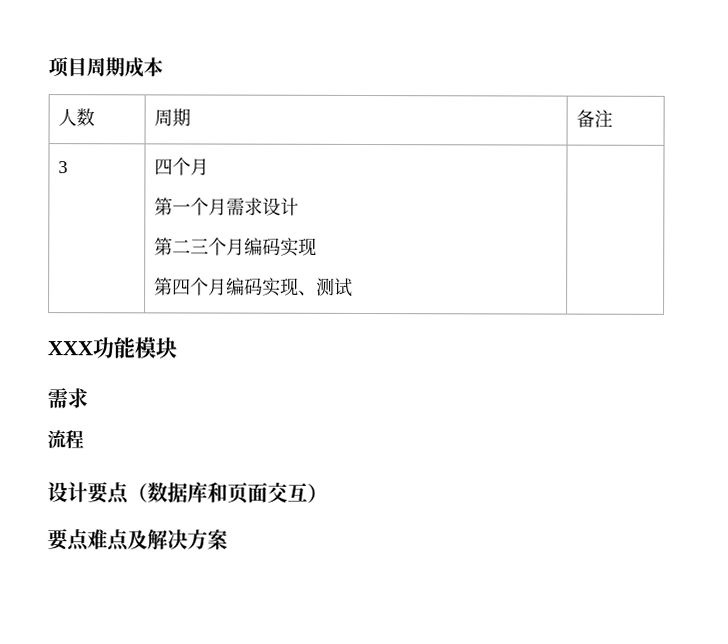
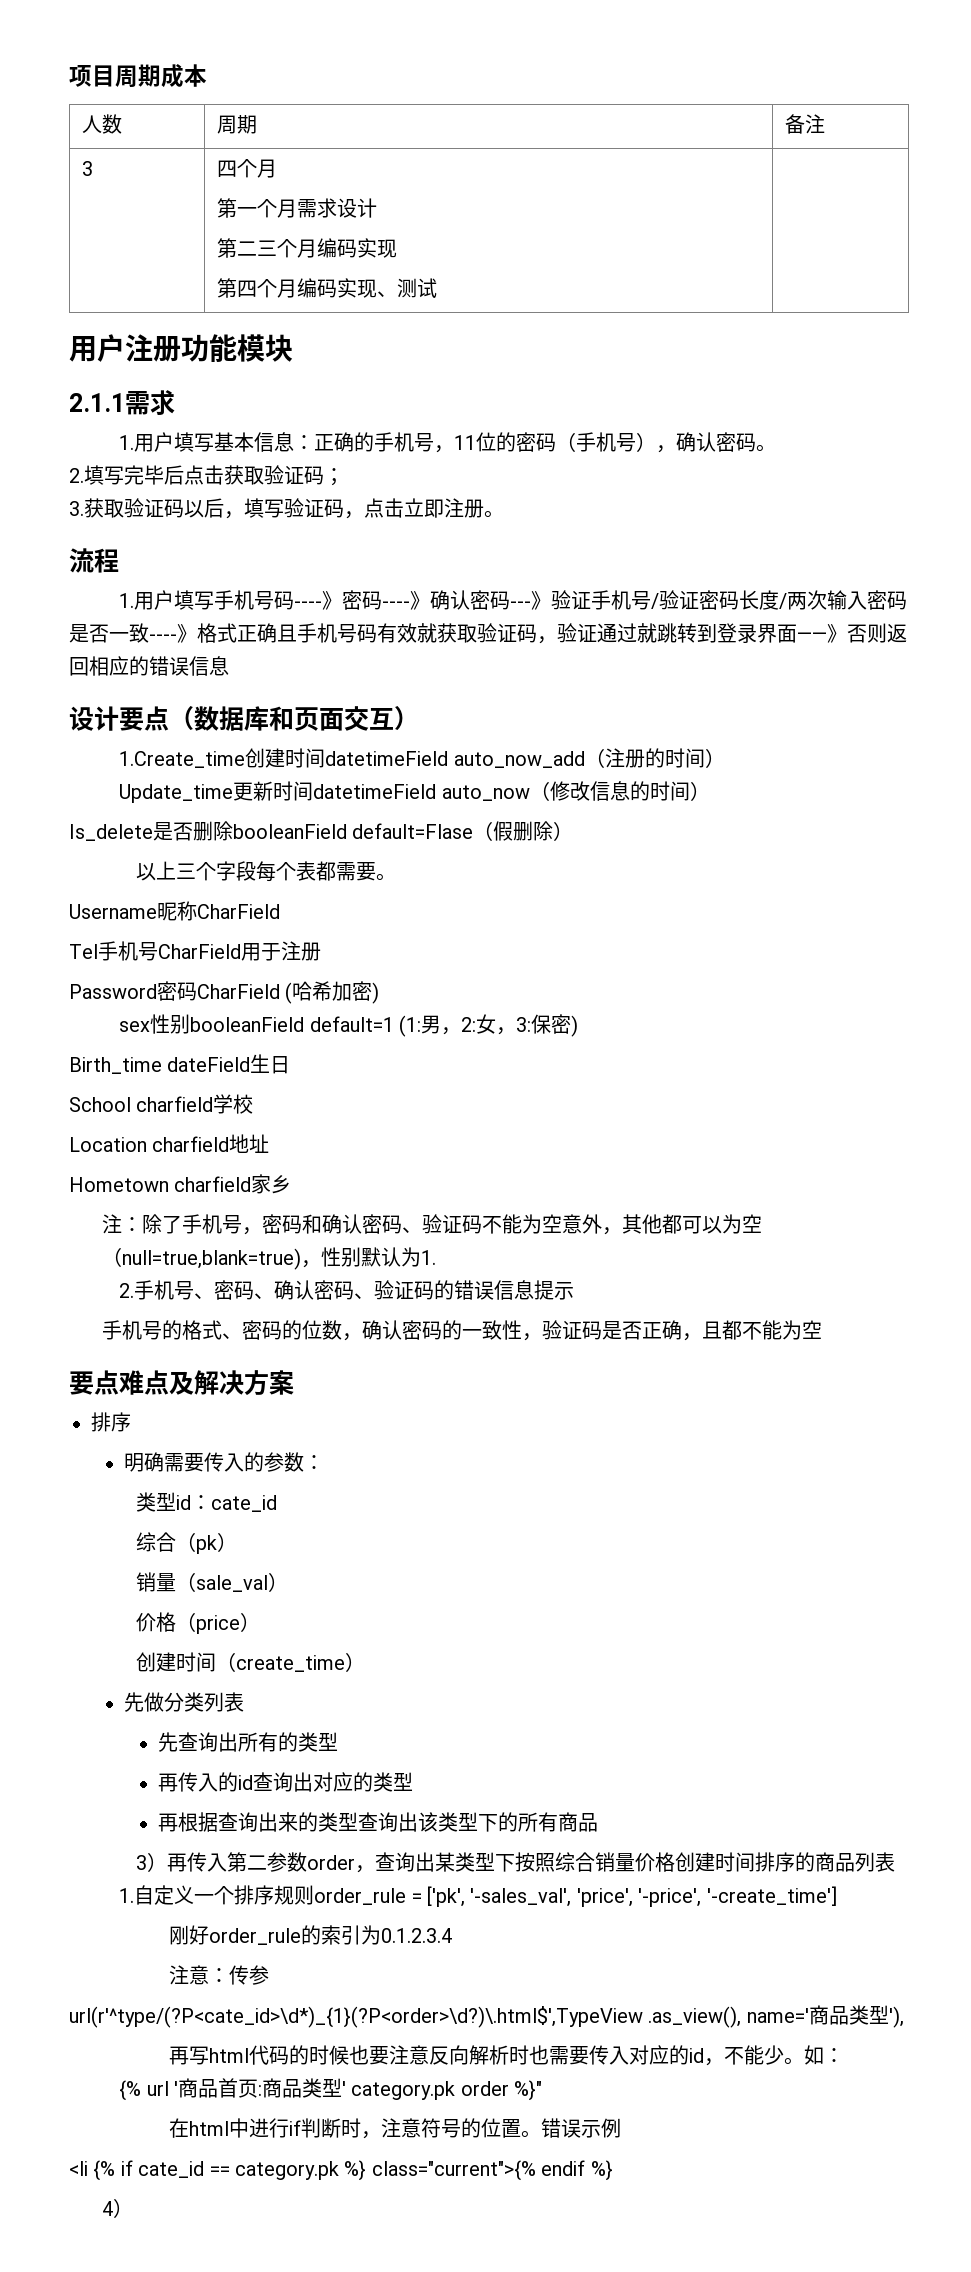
[47,341,93,356] XXX -> [69,334,181,362] 用户注册
(177, 348) none -> [69,393,125,412] 2.1.1
[47,430,84,450] 流程 -> [119,432,777,453] [69,465,344,486] [69,498,504,519] [69,548,119,573] [119,590,908,610] [69,623,907,644] [69,656,229,676] 1.用户填写基本信息：正确的手机号，11位的密码（手机号），确认密码。 // 2.填写完毕后点击获取验证码； // 3.获取验证码以后，填写验证码，点击立即注册。 // 流程 // 1.用户填写手机号码----》密码----》确认密码---》验证手机号/验证密码长度/两次输入密码是否一致----》格式正确且手机号码有效就获取验证码，验证通过就跳转到登录界面——》否则返回相应的错误信息
(328, 493) none -> [119,748,725,768] [119,781,710,803] [69,821,574,841] [135,861,396,882] [69,901,280,921] [69,941,321,961] [69,981,380,1004] [119,1014,578,1037] [69,1054,291,1074] [69,1094,254,1114] [69,1134,270,1153] [69,1174,292,1194] [102,1214,763,1235] [102,1247,437,1270] [119,1280,575,1300] [102,1320,823,1341] // 1.Create_time创建时间datetimeField auto_now_add（注册的时间） // Update_time更新时间datetimeField auto_now（修改信息的时间） // Is_delete是否删除booleanField default=Flase（假删除） // 以上三个字段每个表都需要。 // Username昵称CharField // Tel手机号CharField用于注册 // Password密码CharField (哈希加密) // sex性别booleanField default=1 (1:男，2:女，3:保密) // Birth_time dateField生日 // School charfield学校 // Location charfield地址 // Hometown charfield家乡 // 注：除了手机号，密码和确认密码、验证码不能为空意外，其他都可以为空（null=true,blank=true)，性别默认为1. // 2.手机号、密码、确认密码、验证码的错误信息提示 // 手机号的格式、密码的位数，确认密码的一致性，验证码是否正确，且都不能为空
(228, 539) none -> [91,1412,131,1432] [124,1452,325,1472] [135,1492,277,1512] [135,1532,237,1554] [135,1572,288,1592] [135,1612,260,1634] [135,1652,365,1672] [124,1692,245,1712] [157,1732,338,1752] [157,1772,413,1792] [157,1812,598,1832] [135,1852,895,1873] [119,1885,837,1907] [168,1925,452,1945] [168,1965,269,1985] [69,2005,904,2028] [168,2045,844,2066] [119,2078,543,2101] [168,2118,621,2139] [69,2160,613,2181] [102,2198,134,2218] // 排序 // 明确需要传入的参数： // 类型id：cate_id // 综合（pk） // 销量（sale_val） // 价格（price） // 创建时间（create_time） // 先做分类列表 // 先查询出所有的类型 // 再传入的id查询出对应的类型 // 再根据查询出来的类型查询出该类型下的所有商品 // 3）再传入第二参数order，查询出某类型下按照综合销量价格创建时间排序的商品列表 // 1.自定义一个排序规则order_rule = ['pk', '-sales_val', 'price', '-price', '-create_time'] // 刚好order_rule的索引为0.1.2.3.4 // 注意：传参 // url(r'^type/(?P<cate_id>\d*)_{1}(?P<order>\d?)\.html$',TypeView .as_view(), name='商品类型'), // 再写html代码的时候也要注意反向解析时也需要传入对应的id，不能少。如： // {% url '商品首页:商品类型' category.pk order %}" // 在html中进行if判断时，注意符号的位置。错误示例 // <li {% if cate_id == category.pk %} class="current">{% endif %} // 4）

